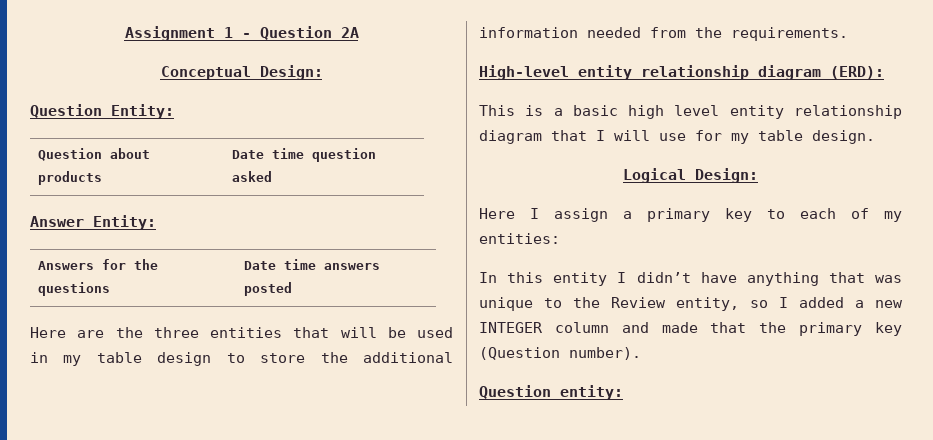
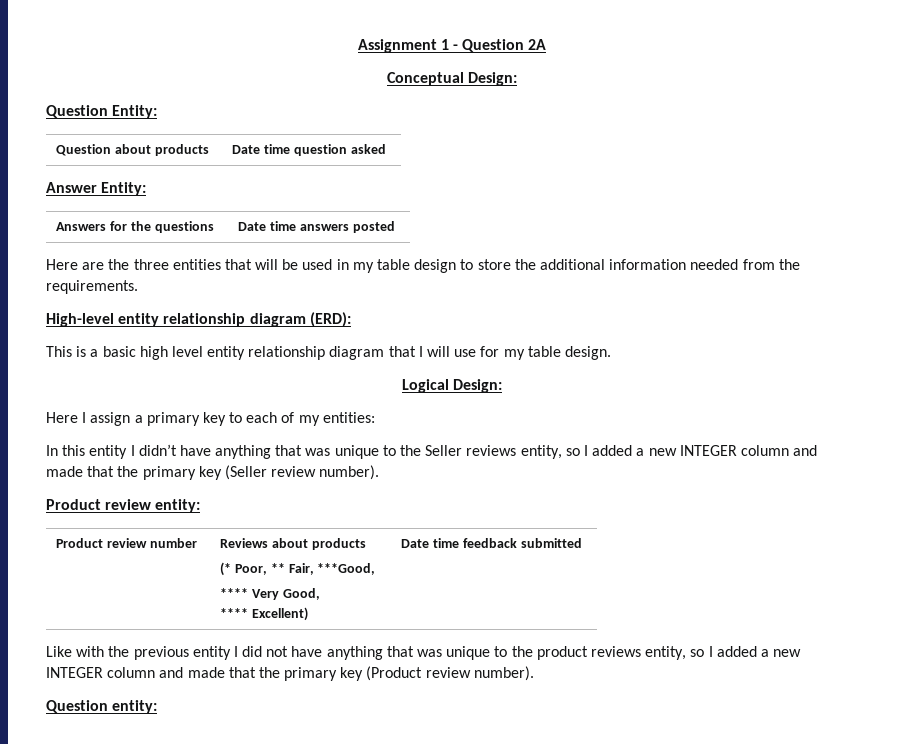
[611,297,666,308] Review -> [425,445,517,456] Seller reviews
[479,347,560,360] (Question -> [224,465,380,480] [46,499,201,513] [56,538,197,548] [220,538,366,550] [220,562,376,576] [220,588,320,600] [220,607,308,621] [401,538,582,548] [46,646,802,660] [46,666,471,681] (Seller review number). // Product review entity: // Product review number | Reviews about products // (* Poor, ** Fair, ***Good, // **** Very Good, // **** Excellent) | Date time feedback submitted // Like with the previous entity I did not have anything that was unique to the product reviews entity, so I added a new INTEGER column and made that the primary key (Product review

